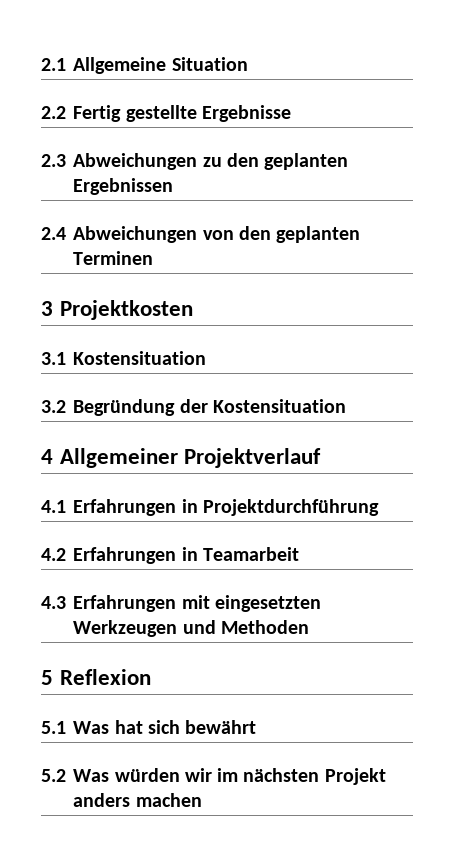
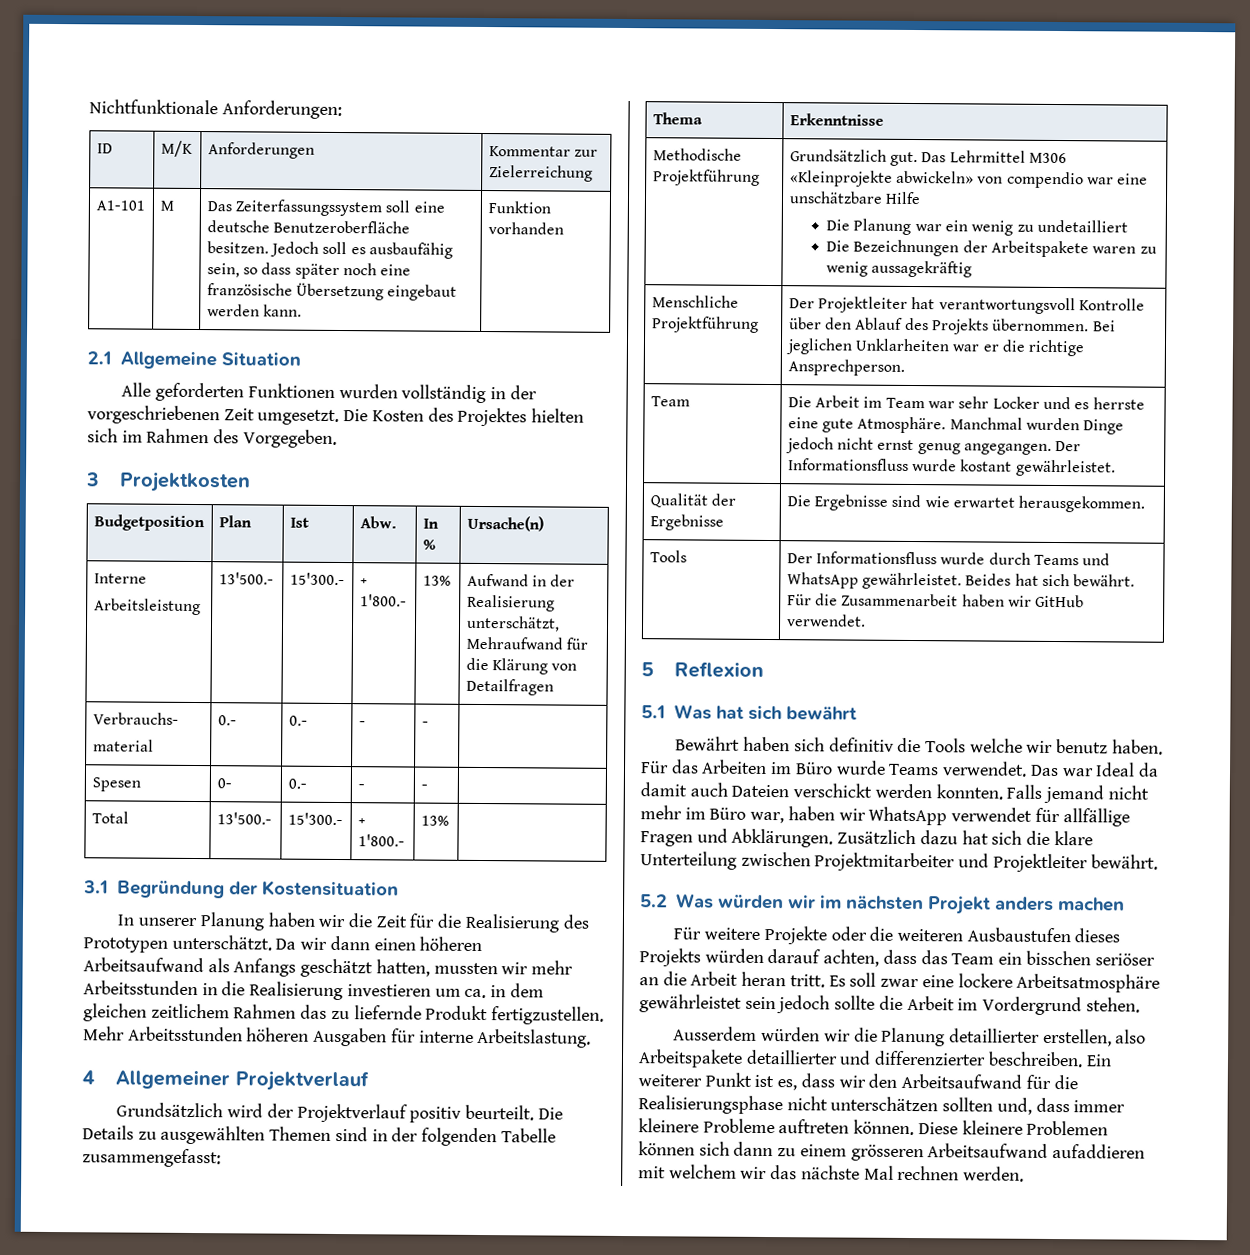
[41,57,248,74] [41,105,291,122] [41,153,349,170] [73,178,174,195] [41,226,361,243] [73,251,154,265] [41,300,194,320] [41,351,207,365] [41,399,346,416] [41,448,322,468] [41,499,379,516] [41,547,299,564] [41,595,321,612] [73,620,309,637] 2.1 Allgemeine Situation // 2.2 Fertig gestellte Ergebnisse // 2.3 Abweichungen zu den geplanten Ergebnissen // 2.4 Abweichungen von den geplanten Terminen // 3 Projektkosten // 3.1 Kostensituation // 3.2 Begründung der Kostensituation // 4 Allgemeiner Projektverlauf // 4.1 Erfahrungen in Projektdurchführung // 4.2 Erfahrungen in Teamarbeit // 4.3 Erfahrungen mit eingesetzten Werkzeugen und Methoden -> [89,99,342,120] [96,143,113,154] [160,140,193,157] [207,142,315,159] [488,146,599,157] [488,165,593,182] [95,200,145,211] [159,200,174,211] [206,199,445,217] [206,220,411,234] [206,241,454,259] [206,262,412,279] [206,282,458,301] [206,304,303,317] [487,201,551,214] [487,222,564,235] [87,351,301,370] [121,382,537,404] [87,405,585,427] [87,428,337,448] [85,471,251,493] [93,514,205,532] [218,515,252,528] [289,517,309,528] [359,516,397,529] [422,518,439,529] [422,539,436,550] [466,515,544,532] [93,573,147,584] [93,598,201,616] [218,572,274,585] [289,572,345,586] [359,578,368,586] [359,594,407,607] [422,575,451,586] [466,573,576,587] [466,594,555,612] [465,615,560,632] [465,636,589,650] [465,657,578,675] [465,678,554,696] [92,712,179,725] [92,739,154,752] [217,715,237,726] [288,715,308,726] [358,721,366,727] [421,721,429,727] [91,777,141,792] [216,778,232,789] [287,778,307,789] [357,784,365,790] [420,784,428,790] [91,811,129,824] [216,812,272,825] [287,812,343,826] [357,818,366,826] [357,834,405,847] [420,815,449,826] [83,880,399,899] [117,912,589,933] [83,934,483,953] [83,957,574,978] [83,980,544,1001] [83,1003,605,1025] [83,1026,592,1048] [82,1069,369,1092] [116,1102,563,1123] [82,1125,556,1147] [82,1148,221,1168] [652,112,703,125] [789,113,884,126] [652,148,742,161] [652,169,760,186] [789,149,1068,167] [789,170,1149,189] [788,191,922,205] [826,218,1128,236] [826,239,1157,258] [826,260,973,278] [651,295,739,308] [651,316,759,333] [788,296,1146,315] [788,317,1116,335] [785,338,1086,357] [787,359,905,376] [650,396,690,407] [787,395,1145,410] [787,416,1125,435] [785,437,1082,455] [787,458,1116,477] [649,493,737,508] [649,514,724,531] [786,494,1146,513] [649,550,687,563] [786,551,1111,566] [786,572,1136,590] [786,593,1085,608] [786,614,866,627] Nichtfunktionale Anforderungen: // ID | M/K | Anforderungen | Kommentar zur Zielerreichung // A1-101 | M | Das Zeiterfassungssystem soll eine deutsche Benutzeroberfläche besitzen. Jedoch soll es ausbaufähig sein, so dass später noch eine französische Übersetzung eingebaut werden kann. | Funktion vorhanden // 2.1 Allgemeine Situation // Alle geforderten Funktionen wurden vollständig in der vorgeschriebenen Zeit umgesetzt. Die Kosten des Projektes hielten sich im Rahmen des Vorgegeben. // 3 Projektkosten // Budgetposition | Plan | Ist | Abw. | In % | Ursache(n) // Interne // Arbeitsleistung | 13'500.- | 15'300.- | + 1'800.- | 13% | Aufwand in der Realisierung unterschätzt, Mehraufwand für die Klärung von Detailfragen // Verbrauchs- // material | 0.- | 0.- | - | - | // Spesen | 0- | 0.- | - | - | // Total | 13'500.- | 15'300.- | + 1'800.- | 13% | // 3.1 Begründung der Kostensituation // In unserer Planung haben wir die Zeit für die Realisierung des Prototypen unterschätzt. Da wir dann einen höheren Arbeitsaufwand als Anfangs geschätzt hatten, mussten wir mehr Arbeitsstunden in die Realisierung investieren um ca. in dem gleichen zeitlichem Rahmen das zu liefernde Produkt fertigzustellen. Mehr Arbeitsstunden höheren Ausgaben für interne Arbeitslastung. // 4 Allgemeiner Projektverlauf // Grundsätzlich wird der Projektverlauf positiv beurteilt. Die Details zu ausgewählten Themen sind in der folgenden Tabelle zusammengefasst: // Thema | Erkenntnisse // Methodische Projektführung | Grundsätzlich gut. Das Lehrmittel M306 «Kleinprojekte abwickeln» von compendio war eine unschätzbare Hilfe // Die Planung war ein wenig zu undetailliert // Die Bezeichnungen der Arbeitspakete waren zu wenig aussagekräftig // Menschliche Projektführung | Der Projektleiter hat verantwortungsvoll Kontrolle über den Ablauf des Projekts übernommen. Bei jeglichen Unklarheiten war er die richtige Ansprechperson. // Team | Die Arbeit im Team war sehr Locker und es herrste eine gute Atmosphäre. Manchmal wurden Dinge jedoch nicht ernst genug angegangen. Der Informationsfluss wurde kostant gewährleistet. // Qualität der Ergebnisse | Die Ergebnisse sind wie erwartet herausgekommen. // Tools | Der Informationsfluss wurde durch Teams und WhatsApp gewährleistet. Beides hat sich bewährt. Für die Zusammenarbeit haben wir GitHub verwendet.
(257, 727) none -> [675,736,1163,755] [640,759,1159,777] [640,782,1149,804] [640,805,1130,827] [640,828,1093,848] [640,851,1158,873] // Bewährt haben sich definitiv die Tools welche wir benutz haben. Für das Arbeiten im Büro wurde Teams verwendet. Das war Ideal da damit auch Dateien verschickt werden konnten. Falls jemand nicht mehr im Büro war, haben wir WhatsApp verwendet für allfällige Fragen und Abklärungen. Zusätzlich dazu hat sich die klare Unterteilung zwischen Projektmitarbeiter und Projektleiter bewährt.
(202, 800) none -> [673,925,1121,945] [639,948,1155,967] [639,971,1161,993] [639,994,1140,1016] [673,1026,1147,1047] [638,1049,1112,1068] [638,1072,1078,1091] [638,1095,1126,1115] [638,1118,1109,1136] [638,1141,1146,1162] [638,1164,1025,1182] // Für weitere Projekte oder die weiteren Ausbaustufen dieses Projekts würden darauf achten, dass das Team ein bisschen seriöser an die Arbeit heran tritt. Es soll zwar eine lockere Arbeitsatmosphäre gewährleistet sein jedoch sollte die Arbeit im Vordergrund stehen. // Ausserdem würden wir die Planung detaillierter erstellen, also Arbeitspakete detaillierter und differenzierter beschreiben. Ein weiterer Punkt ist es, dass wir den Arbeitsaufwand für die Realisierungsphase nicht unterschätzen sollten und, dass immer kleinere Probleme auftreten können. Diese kleinere Problemen können sich dann zu einem grösseren Arbeitsaufwand aufaddieren mit welchem wir das nächste Mal rechnen werden.

